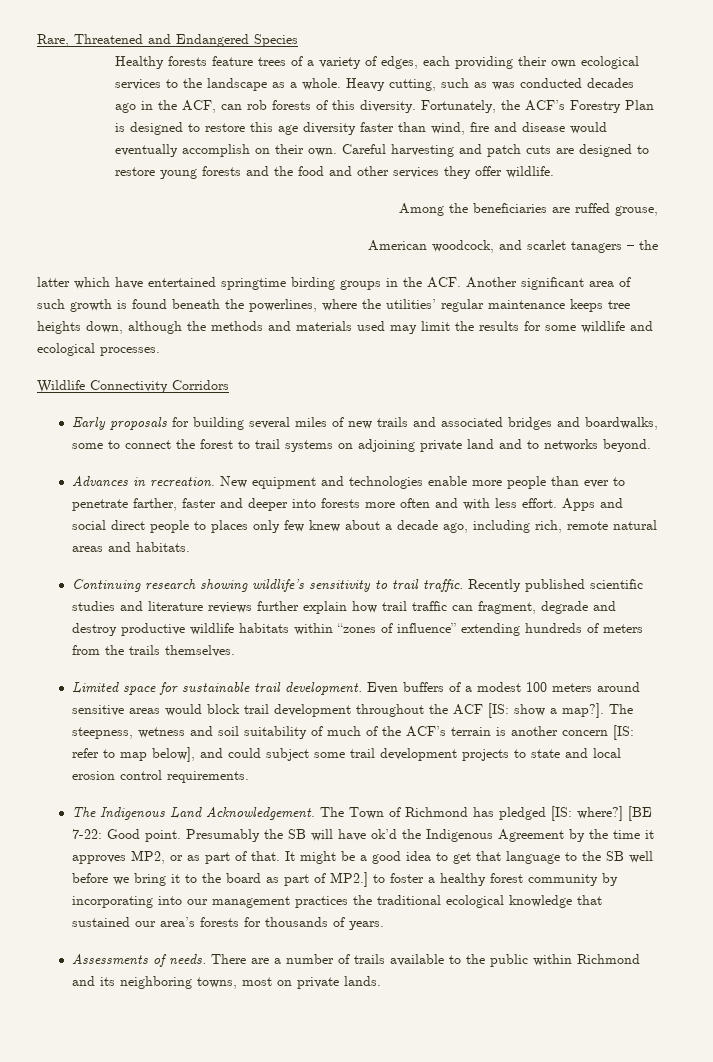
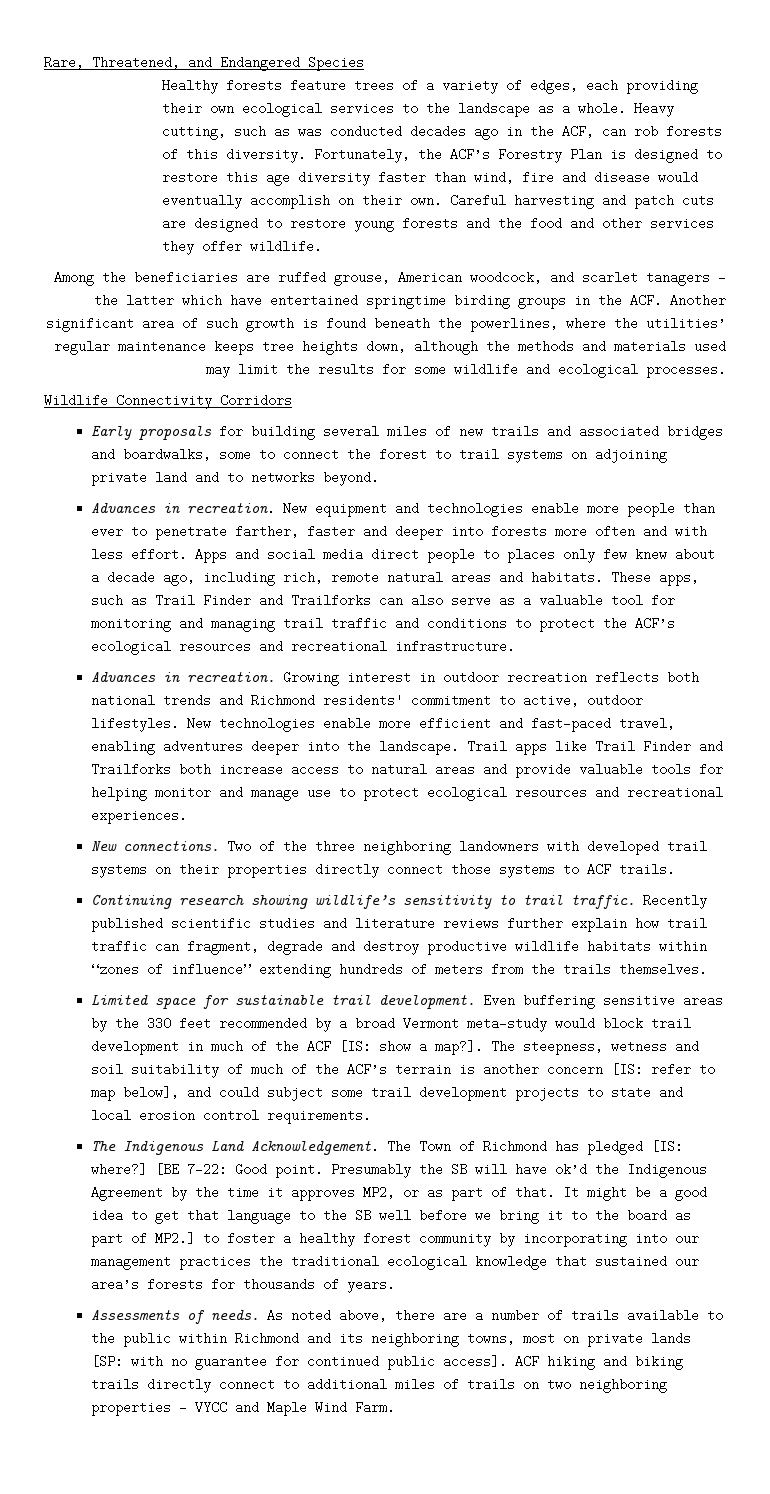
[74,34,143,44] Threatened -> [92,56,180,69] Threatened,
(658, 211) // -> (390, 278) none
(658, 245) // -> (118, 300) none
(106, 525) none -> [322,548,363,561] media
(190, 547) none -> [610,571,699,586] [90,594,675,607] [90,617,675,632] [90,640,515,655] [90,671,699,686] [90,694,643,707] [90,717,675,732] [90,740,723,755] [90,763,723,778] [90,786,723,801] [90,809,187,824] [90,840,707,855] [90,863,675,878] These apps, such as Trail Finder and Trailforks can also serve as a valuable tool for monitoring and managing trail traffic and conditions to protect the ACF’s ecological resources and recreational infrastructure. // Advances in recreation. Growing interest in outdoor recreation reflects both national trends and Richmond residents' commitment to active, outdoor lifestyles. New technologies enable more efficient and fast-paced travel, enabling adventures deeper into the landscape. Trail apps like Trail Finder and Trailforks both increase access to natural areas and provide valuable tools for helping monitor and manage use to protect ecological resources and recreational experiences. // New connections. Two of the three neighboring landowners with developed trail systems on their properties directly connect those systems to ACF trails.
[402,682,640,692] [71,705,160,716] buffers of a modest 100 meters around sensitive areas -> [522,994,723,1009] [90,1017,547,1032] buffering sensitive areas by the 330 feet recommended by a broad Vermont meta-study
[355,704,424,717] throughout -> [186,1040,267,1053] in much of
[210,954,246,964] There -> [266,1309,435,1322] As noted above, there
[343,976,381,986] lands. -> [650,1332,691,1345] [90,1355,683,1370] [90,1378,667,1393] [90,1401,395,1416] lands [SP: with no guarantee for continued public access]. ACF hiking and biking trails directly connect to additional miles of trails on two neighboring properties – VYCC and Maple Wind Farm.

